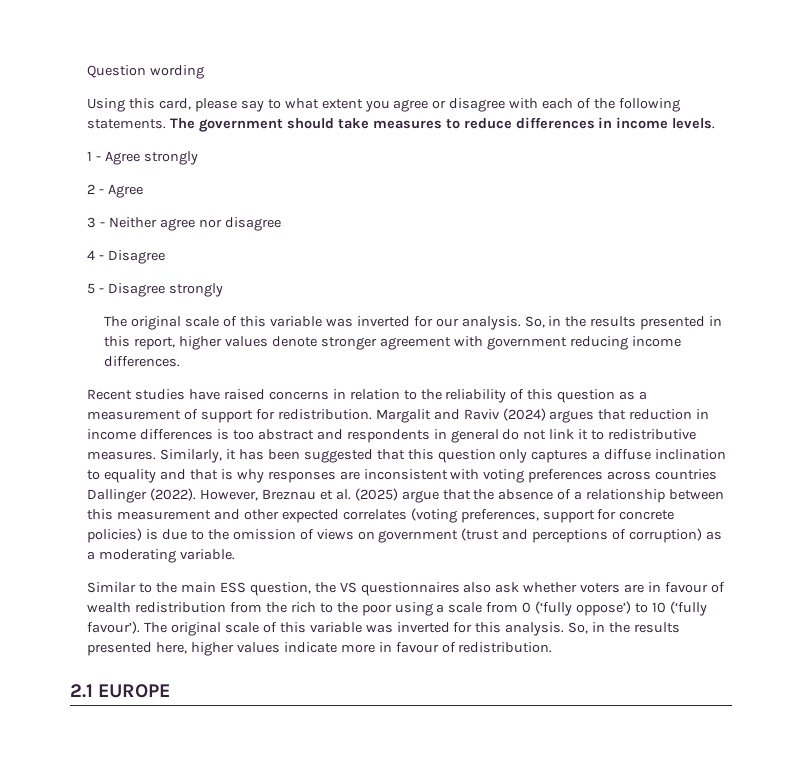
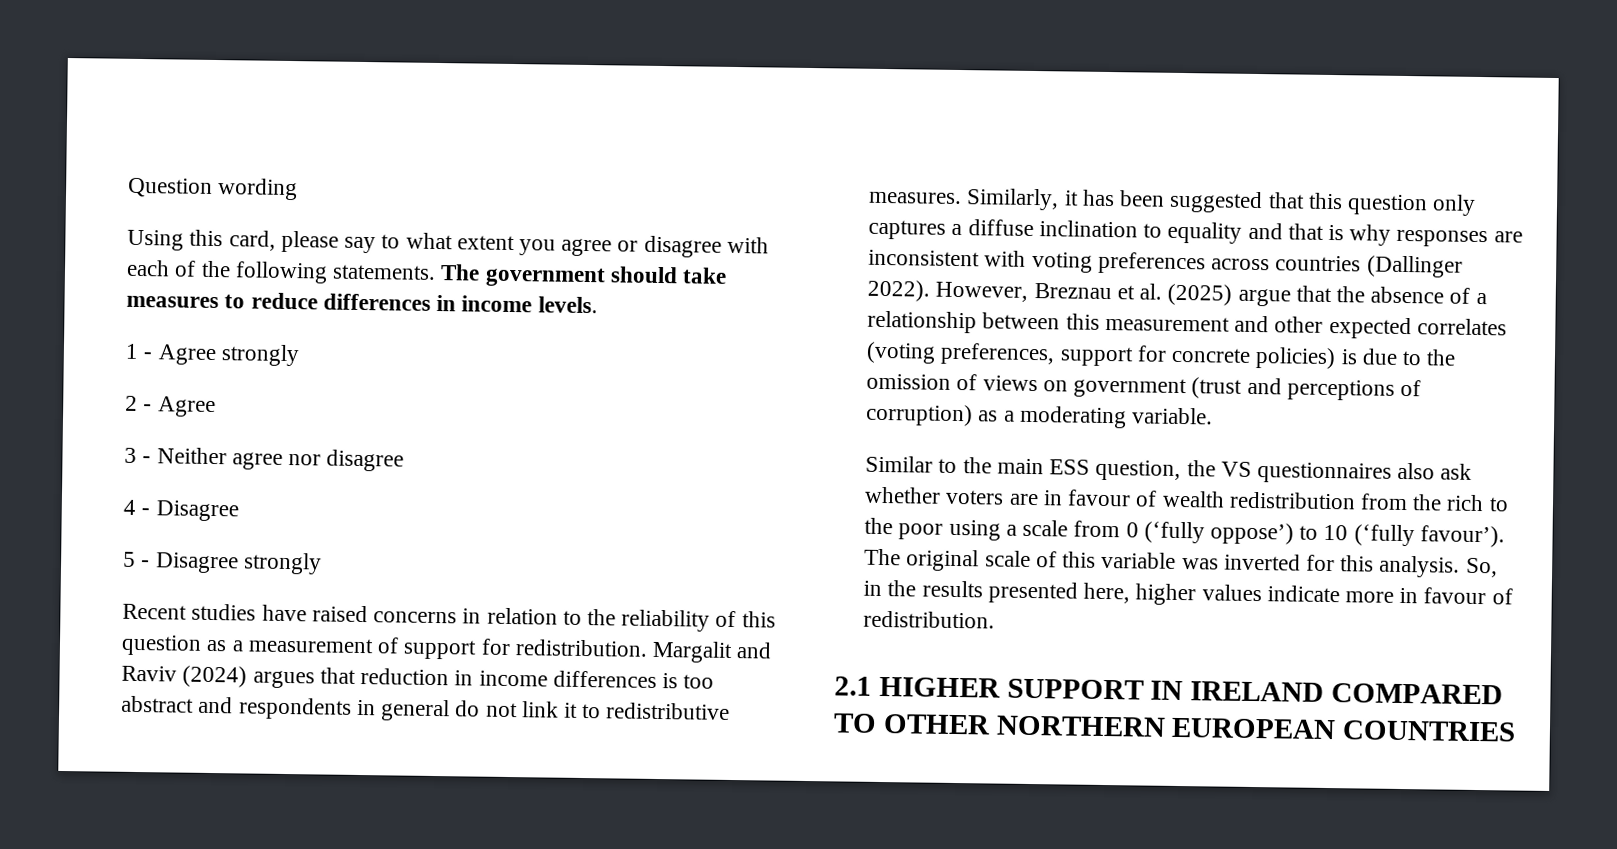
[104,316,723,330] [104,336,681,350] [104,356,181,367] // The original scale of this variable was inverted for our analysis. So, in the results presented in this report, higher values denote stronger agreement with government reducing income differences. -> (322, 563) none
[87,488,197,503] Dallinger (2022). -> [1366,255,1463,278] [867,279,931,302] (Dallinger 2022).
[98,684,171,698] EUROPE -> [878,676,1504,705] [833,713,1517,742] HIGHER SUPPORT IN IRELAND COMPARED TO OTHER NORTHERN EUROPEAN COUNTRIES

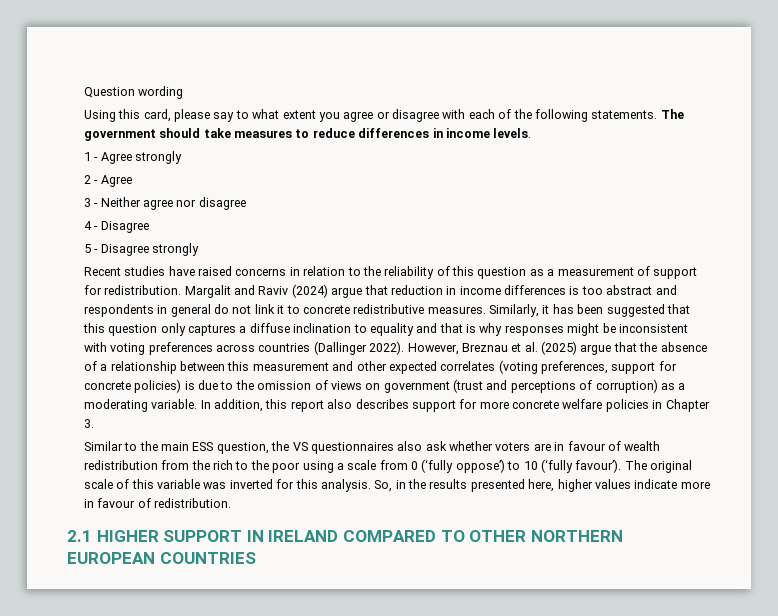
[252,670,315,689] argues -> [331,287,363,298] argue
(602, 711) none -> [302,305,350,314] concrete
[1493,231,1523,243] are -> [567,323,616,336] might be
(1214, 416) none -> [200,399,710,412] [83,419,94,428] In addition, this report also describes support for more concrete welfare policies in Chapter 3.

